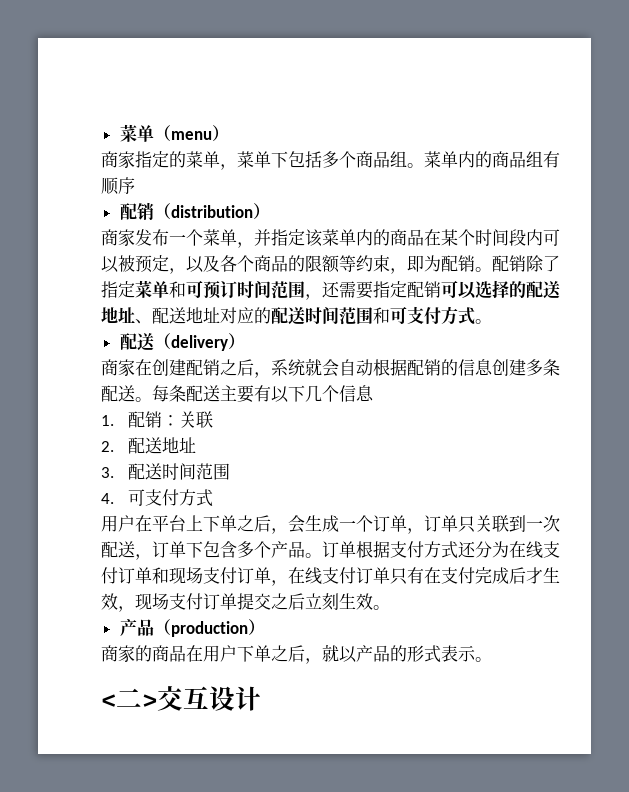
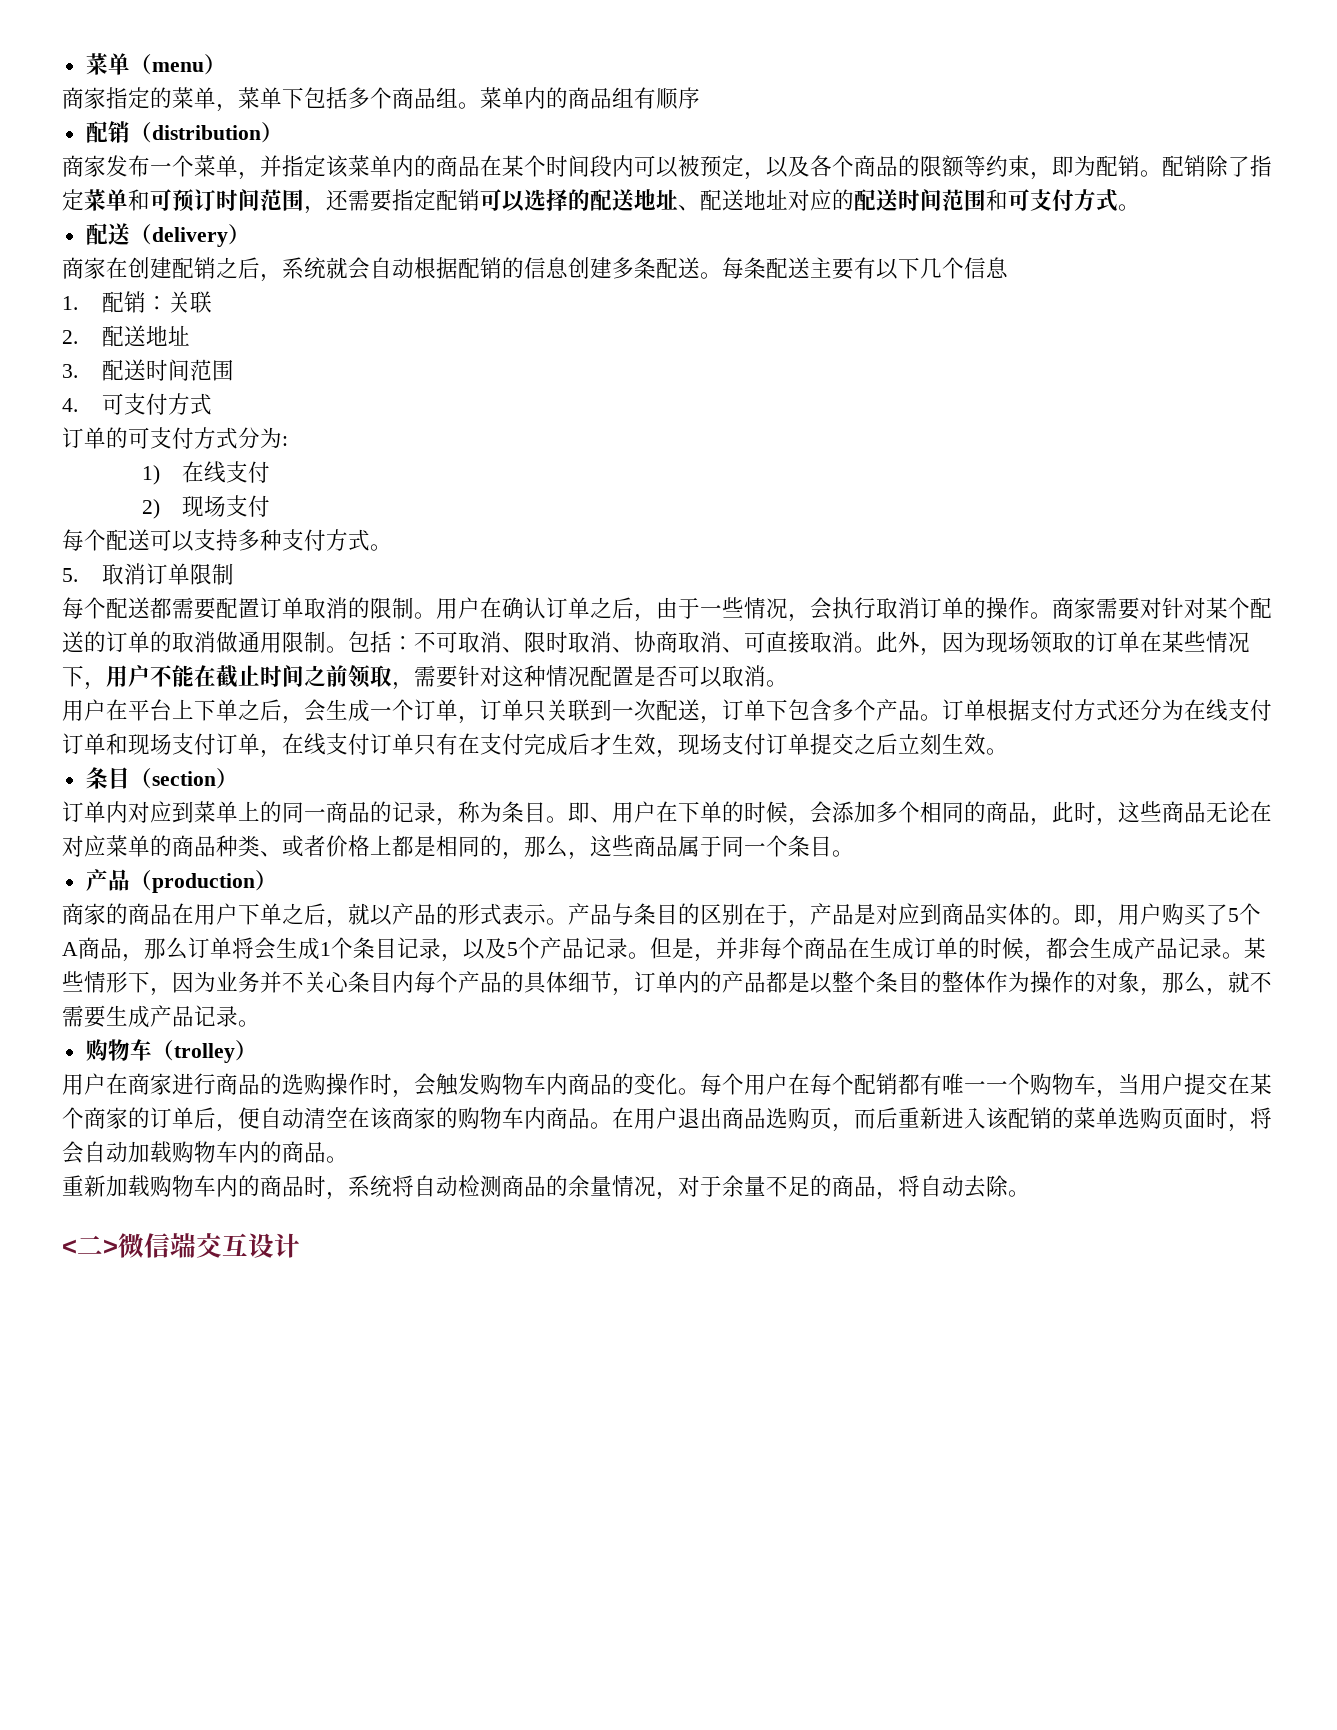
(213, 498) none -> [62,427,288,449] [142,461,271,485] [142,495,271,519] [62,529,392,552] [62,563,235,585] [62,597,1272,622] [62,631,1250,656] [62,665,788,690] // 订单的可支付方式分为: // 1)在线支付 // 2)现场支付 // 每个配送可以支持多种支付方式。 // 5.取消订单限制 // 每个配送都需要配置订单取消的限制。用户在确认订单之后，由于一些情况，会执行取消订单的操作。商家需要对针对某个配送的订单的取消做通用限制。包括：不可取消、限时取消、协商取消、可直接取消。此外，因为现场领取的订单在某些情况下，用户不能在截止时间之前领取，需要针对这种情况配置是否可以取消。
(390, 607) none -> [85,767,238,789] [62,801,1272,826] [62,835,854,860] // 条目（section） // 订单内对应到菜单上的同一商品的记录，称为条目。即、用户在下单的时候，会添加多个相同的商品，此时，这些商品无论在对应菜单的商品种类、或者价格上都是相同的，那么，这些商品属于同一个条目。
(492, 659) none -> [568,903,1261,928] [62,937,1266,962] [62,971,1272,996] [62,1005,260,1028] [85,1039,257,1063] [62,1073,1272,1098] [62,1107,1272,1132] [62,1141,348,1164] [62,1175,1030,1200] 产品与条目的区别在于，产品是对应到商品实体的。即，用户购买了5个A商品，那么订单将会生成1个条目记录，以及5个产品记录。但是，并非每个商品在生成订单的时候，都会生成产品记录。某些情形下，因为业务并不关心条目内每个产品的具体细节，订单内的产品都是以整个条目的整体作为操作的对象，那么，就不需要生成产品记录。 // 购物车（trolley） // 用户在商家进行商品的选购操作时，会触发购物车内商品的变化。每个用户在每个配销都有唯一一个购物车，当用户提交在某个商家的订单后，便自动清空在该商家的购物车内商品。在用户退出商品选购页，而后重新进入该配销的菜单选购页面时，将会自动加载购物车内的商品。 // 重新加载购物车内的商品时，系统将自动检测商品的余量情况，对于余量不足的商品，将自动去除。
(157, 701) none -> [118,1233,196,1258] 微信端

